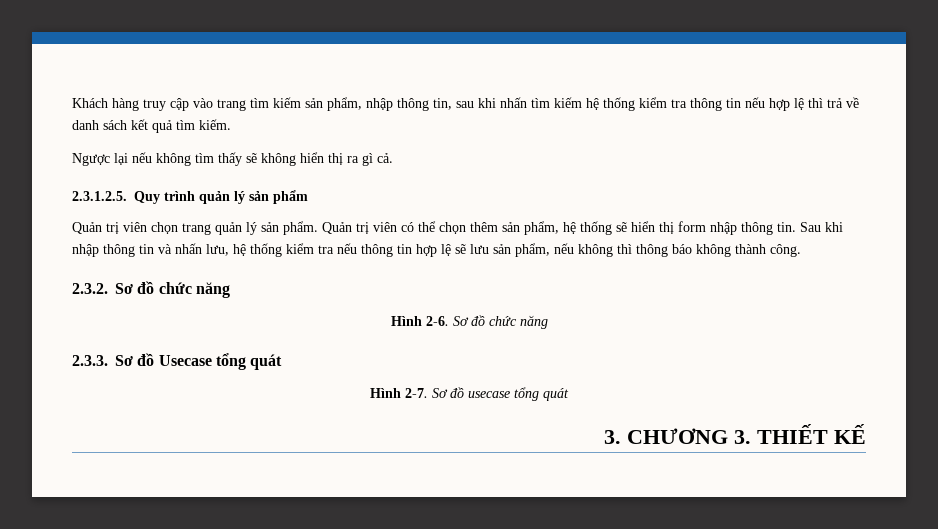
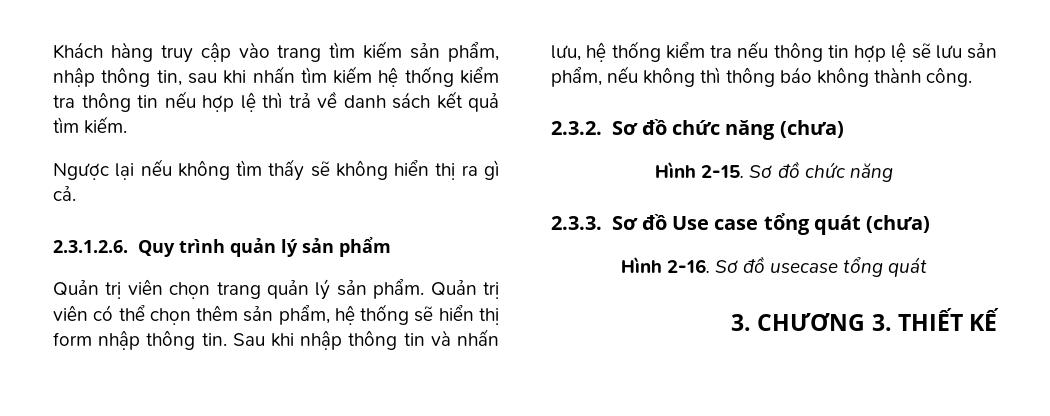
[72,191,127,201] 2.3.1.2.5. -> [53,240,128,253] 2.3.1.2.6.
[390,316,449,326] // Hình 2-6. -> [779,120,844,138] [655,161,745,178] (chưa) // Hình 2-15.
[158,353,283,370] [370,388,428,398] Usecase tổng quát // Hình 2-7. -> [672,213,931,235] [620,256,710,273] Use case tổng quát (chưa) // Hình 2-16.

